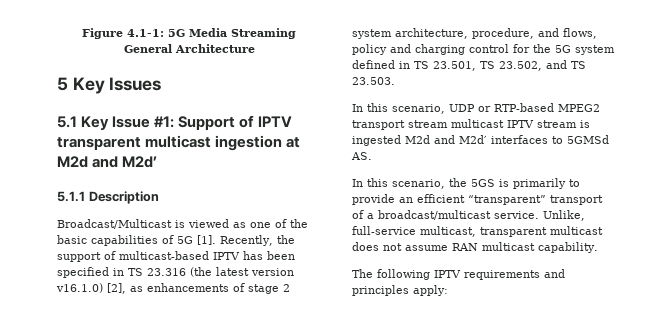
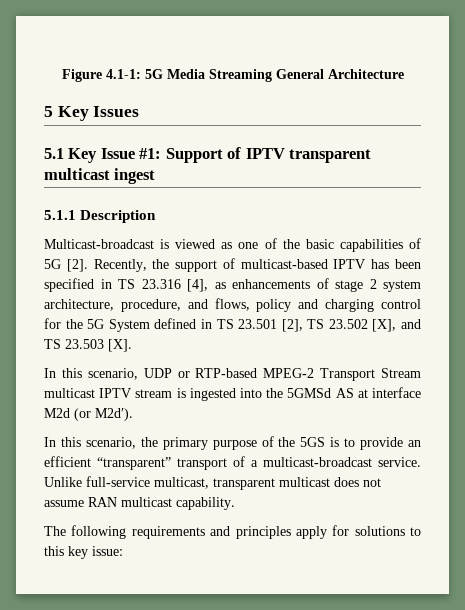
[215,135,301,151] [57,156,158,168] ingestion at M2d and M2d’ -> [114,168,156,184] ingest
[57,219,172,229] Broadcast/Multicast -> [44,239,154,249] Multicast-broadcast
[197,235,216,245] [1]. -> [66,259,88,272] [2].
[190,267,294,277] [56,283,126,294] (the latest version v16.1.0) [2], -> [187,279,208,292] [4],
[575,45,615,55] system -> [108,319,150,332] System
[433,60,586,71] [352,77,395,85] 23.501, TS 23.502, and TS 23.503. -> [238,319,421,332] [44,339,132,352] 23.501 [2], TS 23.502 [X], and TS 23.503 [X].
[558,104,600,112] [352,120,448,130] MPEG2 transport stream -> [263,368,421,381] MPEG-2 Transport Stream
[405,135,609,144] [351,152,372,160] M2d and M2d′ interfaces to 5GMSd AS. -> [239,387,421,398] [44,408,133,421] into the 5GMSd AS at interface M2d (or M2d′).
(467, 182) none -> [162,436,296,450] primary purpose of the
[513,178,566,189] primarily -> (340, 442) none
[378,210,585,221] broadcast/multicast service. Unlike, -> [263,457,421,467] [44,477,82,487] multicast-broadcast service. Unlike
[434,270,461,278] IPTV -> (127, 532) none
[413,285,448,296] apply: -> [295,525,421,539] [44,546,123,559] apply for solutions to this key issue:

